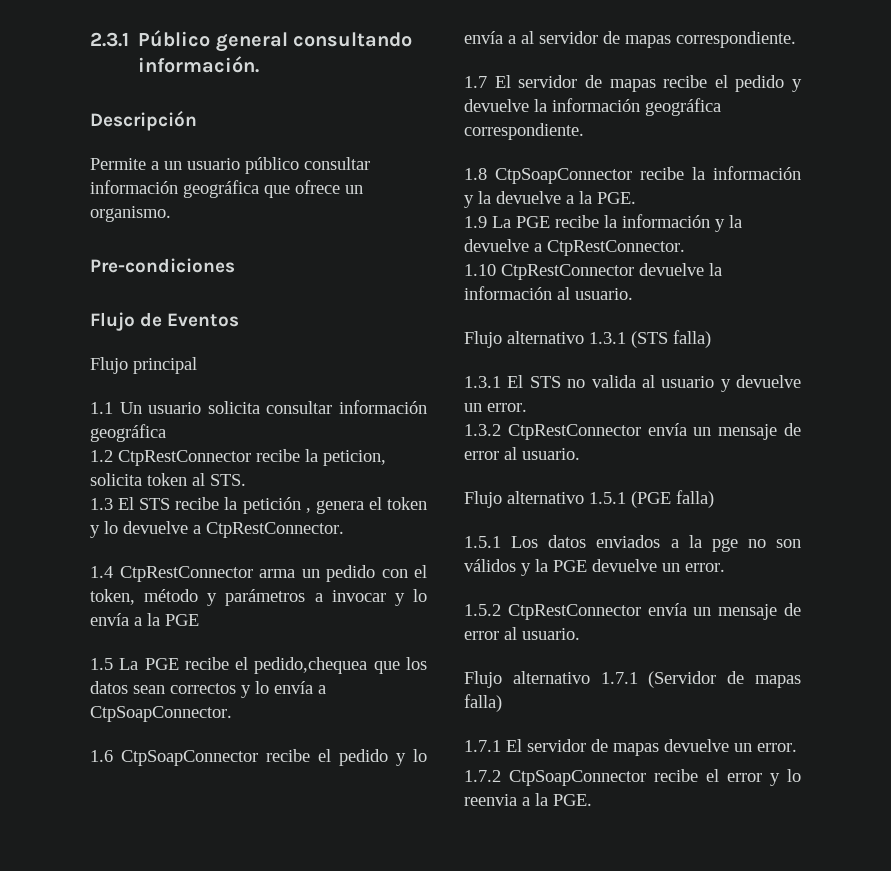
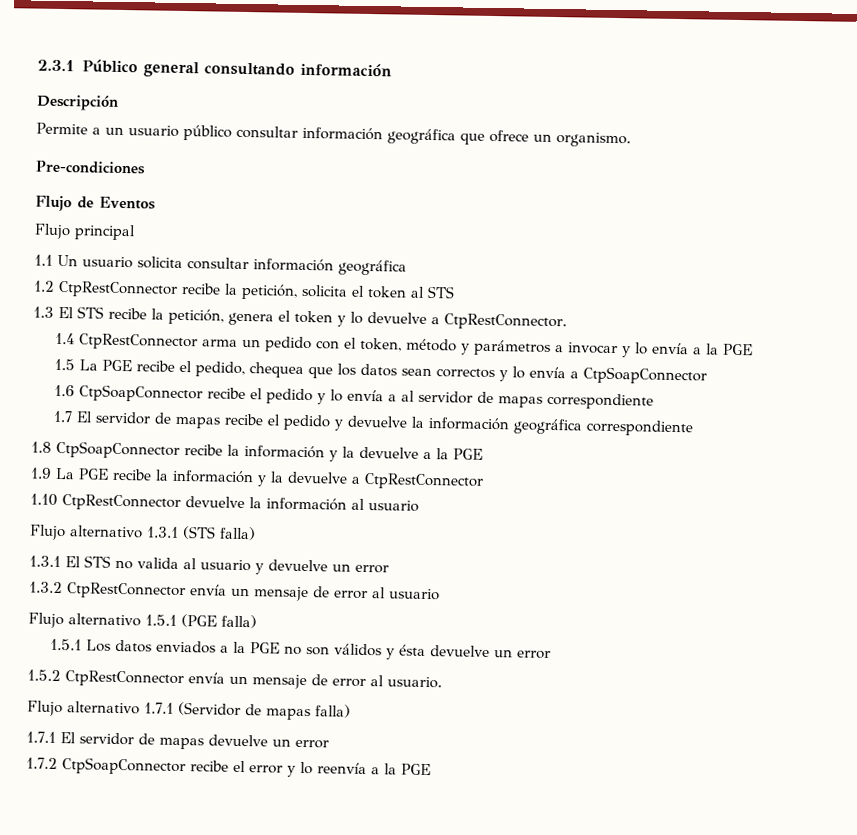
[138,56,260,73] información. -> [299,62,392,77] información
[323,450,386,466] [90,473,142,486] peticion, solicita -> [241,283,365,300] petición, solicita el
[210,474,246,486] STS. -> [427,285,455,299] STS
[242,497,311,514] petición , -> [168,308,224,325] petición,
[254,657,368,674] pedido,chequea -> [194,361,304,378] pedido, chequea
[90,706,232,722] CtpSoapConnector. -> [582,366,707,385] CtpSoapConnector
[676,31,796,48] correspondiente. -> [546,392,654,410] correspondiente
[464,123,584,140] correspondiente. -> [585,419,693,437] correspondiente
[597,192,636,204] PGE. -> [453,448,483,460] PGE
[547,240,685,256] CtpRestConnector. -> [364,472,484,490] CtpRestConnector
[575,288,633,300] usuario. -> [368,500,419,512] usuario
[487,403,527,412] error. -> [355,564,389,574] error
[522,448,580,460] usuario. -> [389,588,440,601] usuario
[711,538,738,552] pge -> [249,642,280,654] PGE
[535,559,725,572] la PGE devuelve un error. -> [398,644,551,660] ésta devuelve un error
[757,743,797,752] error. -> [295,739,329,749] error
[464,793,592,806] reenvia a la PGE. -> [317,762,431,776] reenvía a la PGE

